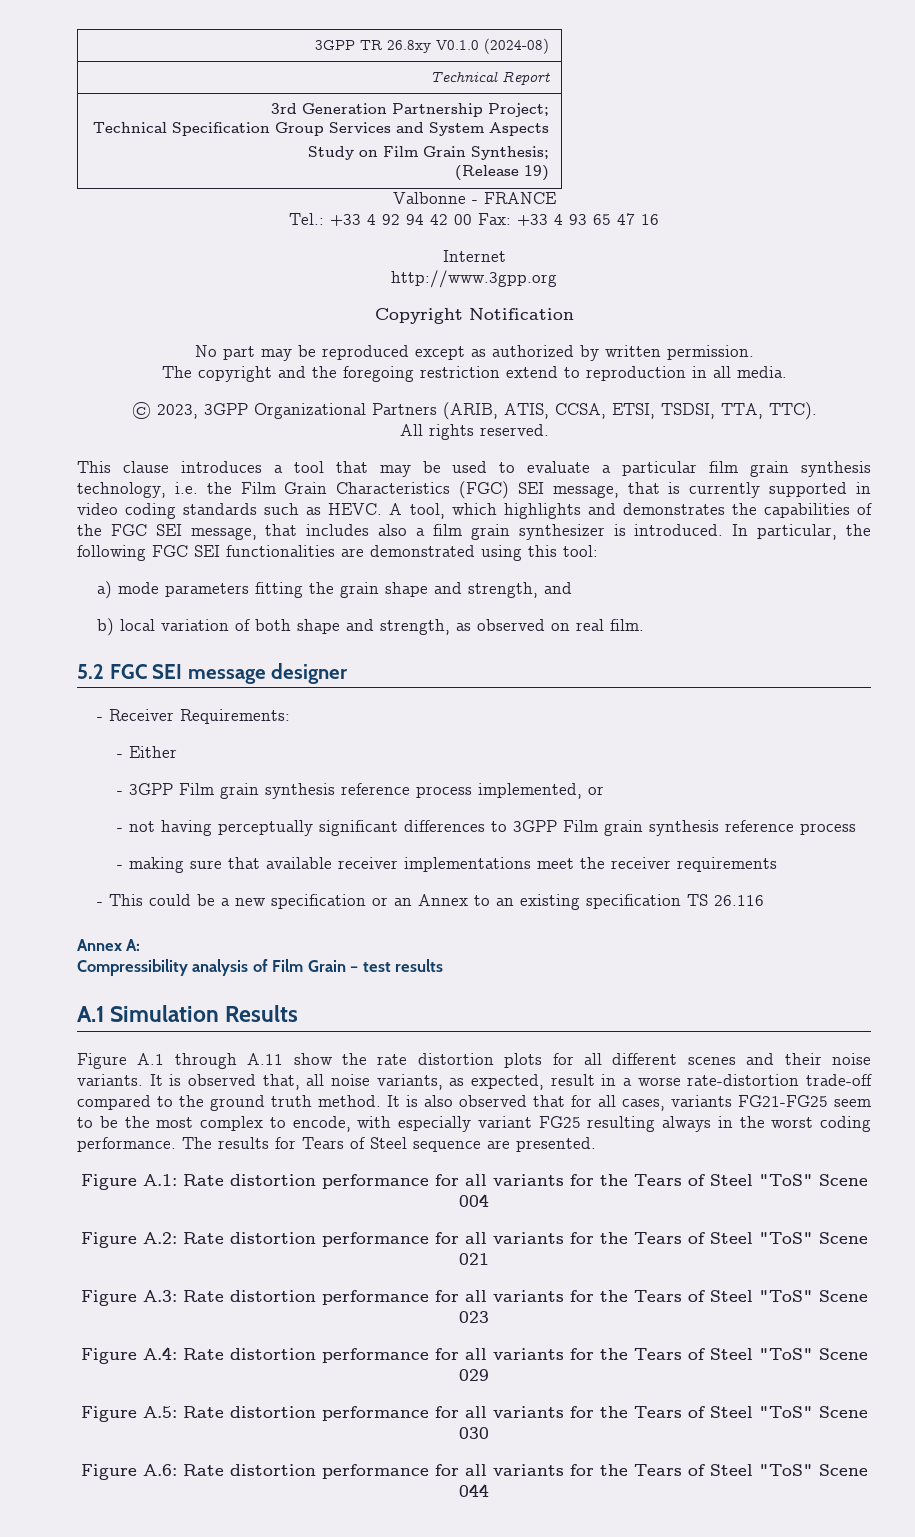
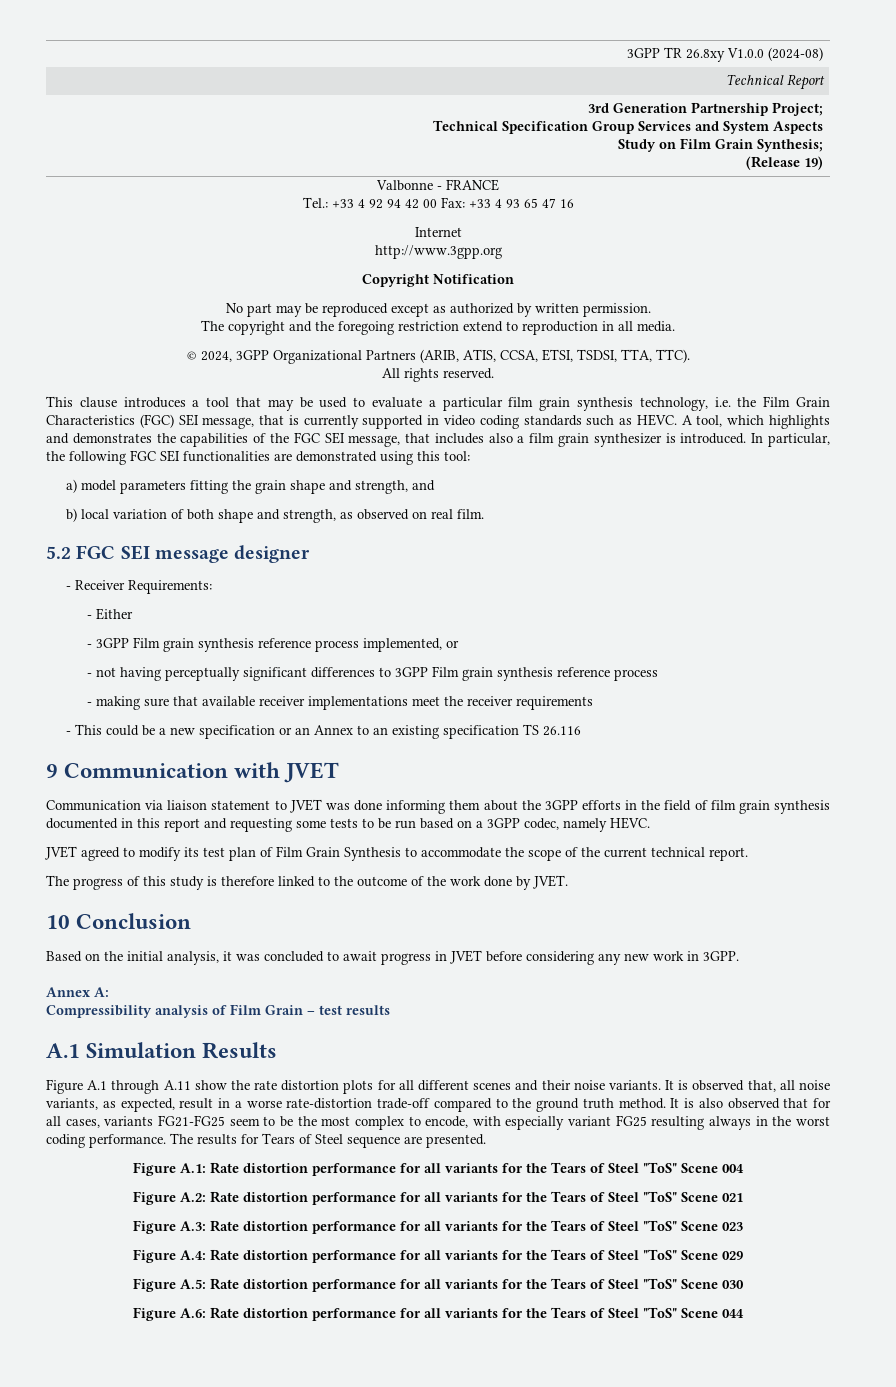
[435,40,479,50] V0.1.0 -> [727,48,765,58] V1.0.0
[156,404,198,419] 2023, -> [200,351,232,362] 2024,
[118,582,160,594] mode -> [81,480,117,491] model
(765, 900) none -> [46,762,340,783] [46,799,830,814] [46,817,650,832] [45,846,748,861] [46,875,568,890] [46,913,192,929] [46,950,739,965] // 9 Communication with JVET // Communication via liaison statement to JVET was done informing them about the 3GPP efforts in the field of film grain synthesis documented in this report and requesting some tests to be run based on a 3GPP codec, namely HEVC. // JVET agreed to modify its test plan of Film Grain Synthesis to accommodate the scope of the current technical report. // The progress of this study is therefore linked to the outcome of the work done by JVET. // 10 Conclusion // Based on the initial analysis, it was concluded to await progress in JVET before considering any new work in 3GPP.

